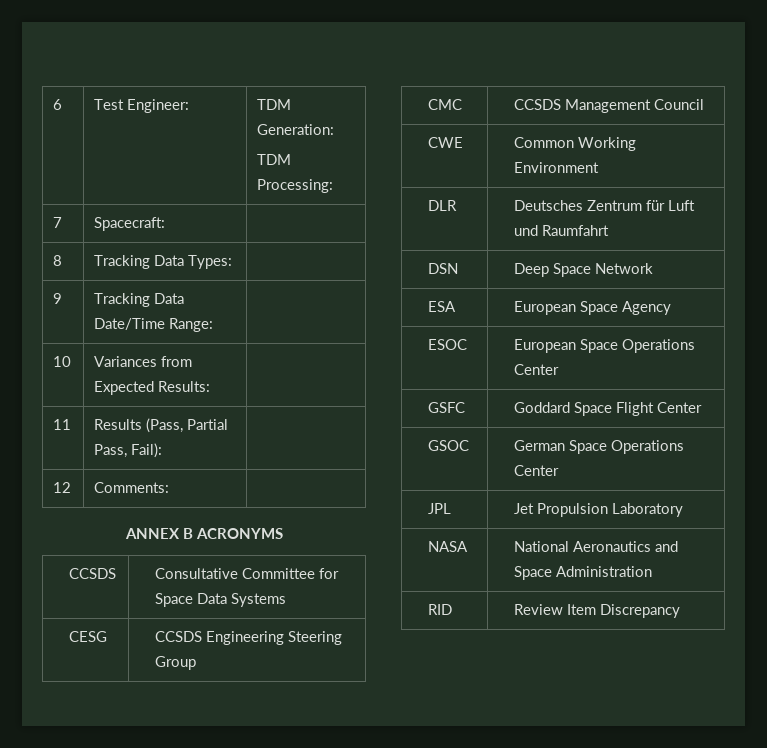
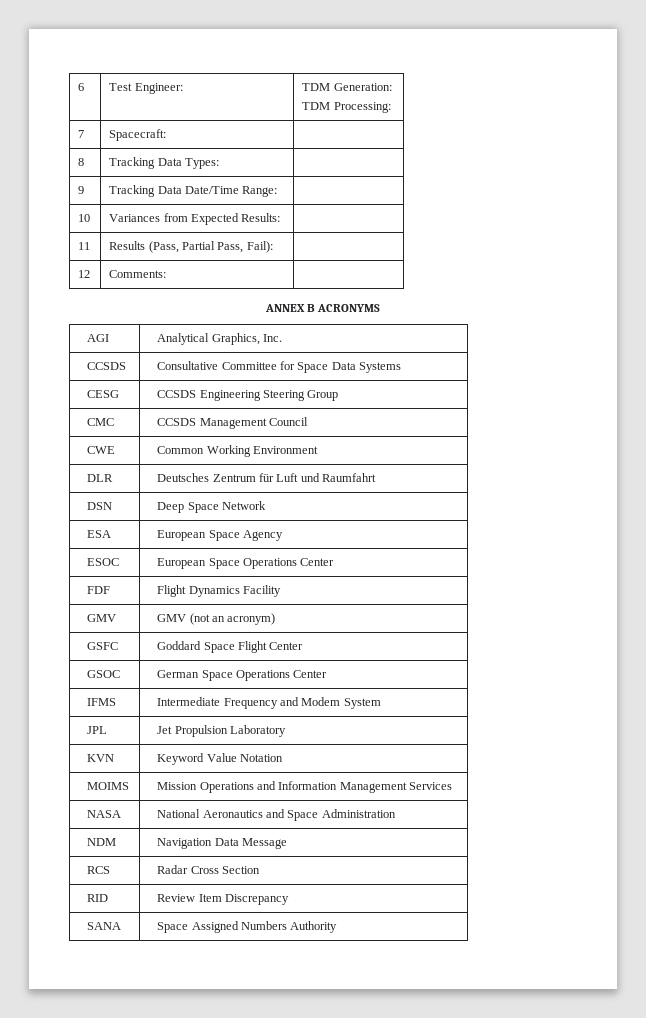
(283, 533) none -> [87,334,110,342] [157,333,282,345] // AGI | Analytical Graphics, Inc.
(560, 369) none -> [87,586,111,594] [157,585,281,597] [87,614,117,622] [157,613,276,625] // FDF | Flight Dynamics Facility // GMV | GMV (not an acronym)
[428,503,452,514] [514,503,684,517] JPL | Jet Propulsion Laboratory -> [87,698,117,706] [157,697,381,709] [87,726,108,734] [157,725,286,737] [87,754,115,762] [157,753,283,765] [87,782,130,790] [157,781,453,793] IFMS | Intermediate Frequency and Modem System // JPL | Jet Propulsion Laboratory // KVN | Keyword Value Notation // MOIMS | Mission Operations and Information Management Services
(653, 571) none -> [87,838,117,846] [157,838,287,849] [87,866,111,874] [157,865,260,874] // NDM | Navigation Data Message // RCS | Radar Cross Section
(681, 611) none -> [87,922,122,930] [157,921,338,933] // SANA | Space Assigned Numbers Authority

